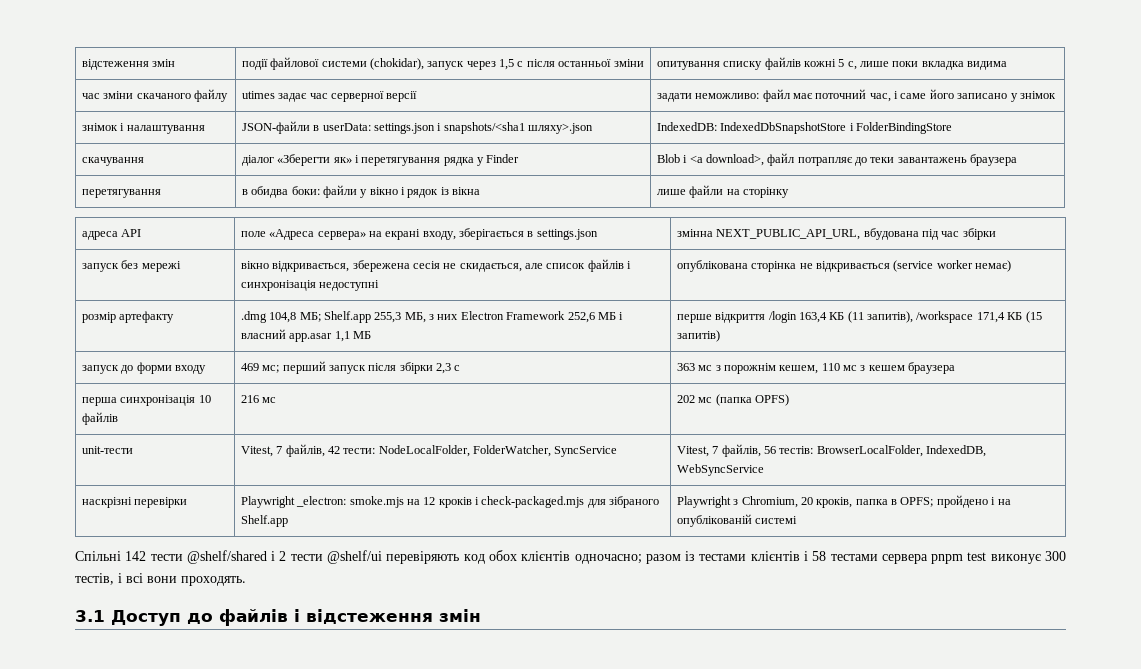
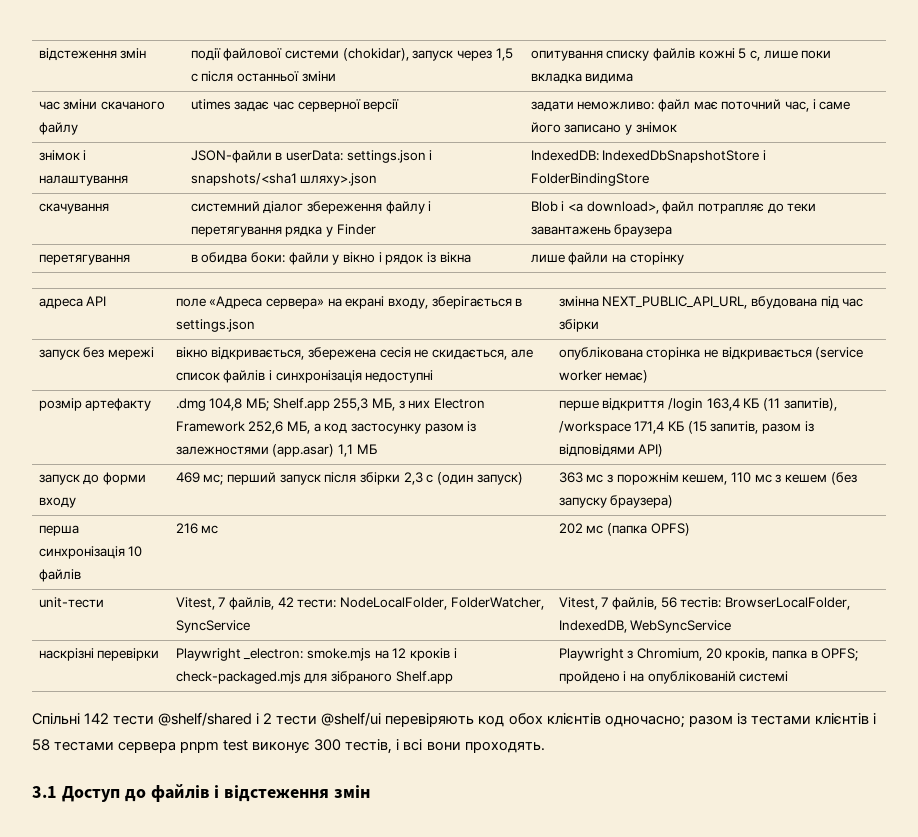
[241,154,352,166] діалог «Зберегти як» -> [190,201,425,214] системний діалог збереження файлу
[597,312,624,320] [240,329,333,342] МБ і власний app.asar -> [287,421,477,434] [175,444,335,457] МБ, а код застосунку разом із залежностями (app.asar)
[676,330,720,342] запитів) -> [710,421,814,434] [558,444,664,457] запитів, разом із відповідями API)
(461, 368) none -> [436,472,523,485] (один запуск)
[908,362,956,374] браузера -> [830,472,857,485] [558,495,674,508] (без запуску браузера)

